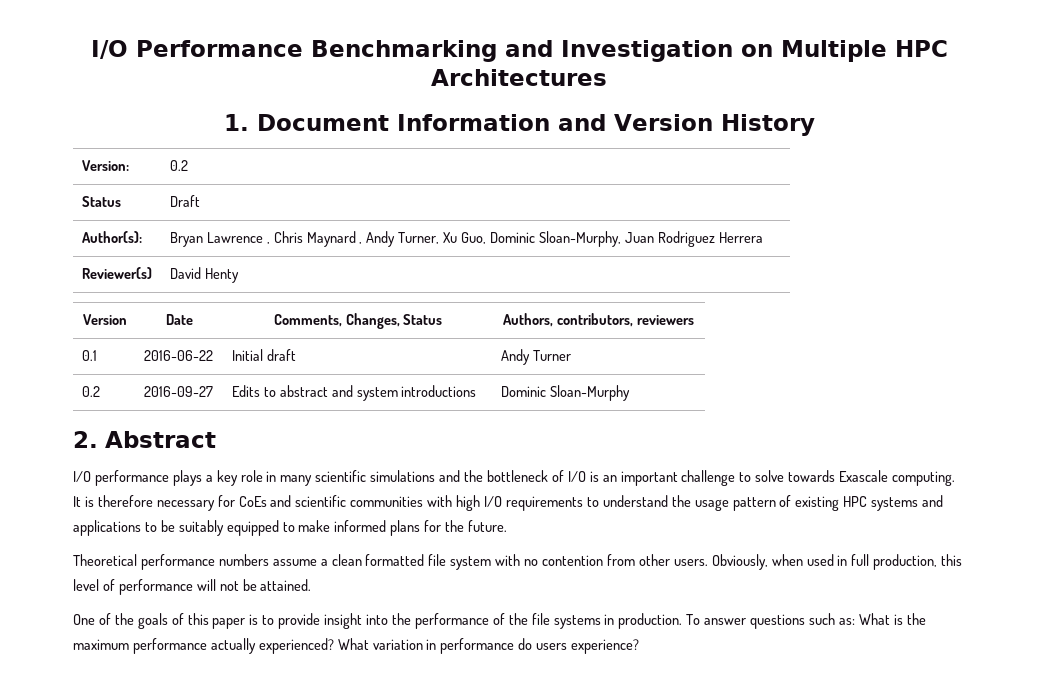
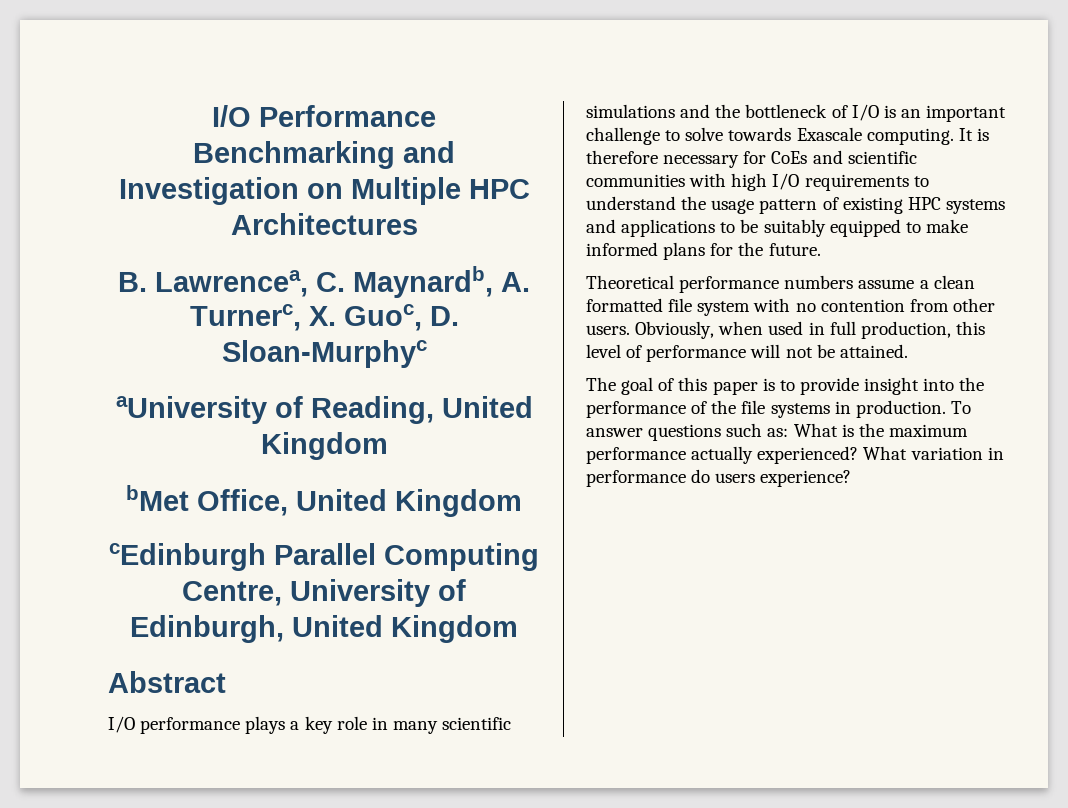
[223,114,815,136] [81,160,129,171] [169,160,188,171] [81,196,121,207] [169,195,200,207] [81,231,142,243] [169,231,763,247] [81,267,152,279] [169,267,239,283] [82,314,127,325] [166,314,193,325] [273,313,443,329] [503,313,694,327] [81,350,97,361] [143,350,213,361] [231,349,296,361] [500,349,571,365] [81,386,100,397] [143,386,213,397] [231,385,477,401] [500,385,630,401] [73,431,98,448] 1. Document Information and Version History // Version: | 0.2 // Status | Draft // Author(s): | Bryan Lawrence , Chris Maynard , Andy Turner, Xu Guo, Dominic Sloan-Murphy, Juan Rodriguez Herrera // Reviewer(s) | David Henty // Version | Date | Comments, Changes, Status | Authors, contributors, reviewers // 0.1 | 2016-06-22 | Initial draft | Andy Turner // 0.2 | 2016-09-27 | Edits to abstract and system introductions | Dominic Sloan-Murphy // 2. -> [118,266,530,298] [189,304,459,331] [221,340,427,368] [115,396,533,424] [260,432,388,460] [126,485,522,517] [109,543,539,571] [182,579,466,607] [130,615,518,643] B. Lawrencea, C. Maynardb, A. Turnerc, X. Guoc, D. Sloan-Murphyc // aUniversity of Reading, United Kingdom // bMet Office, United Kingdom // cEdinburgh Parallel Computing Centre, University of Edinburgh, United Kingdom //
[73,613,168,629] One of the goals -> [586,377,654,395] The goal

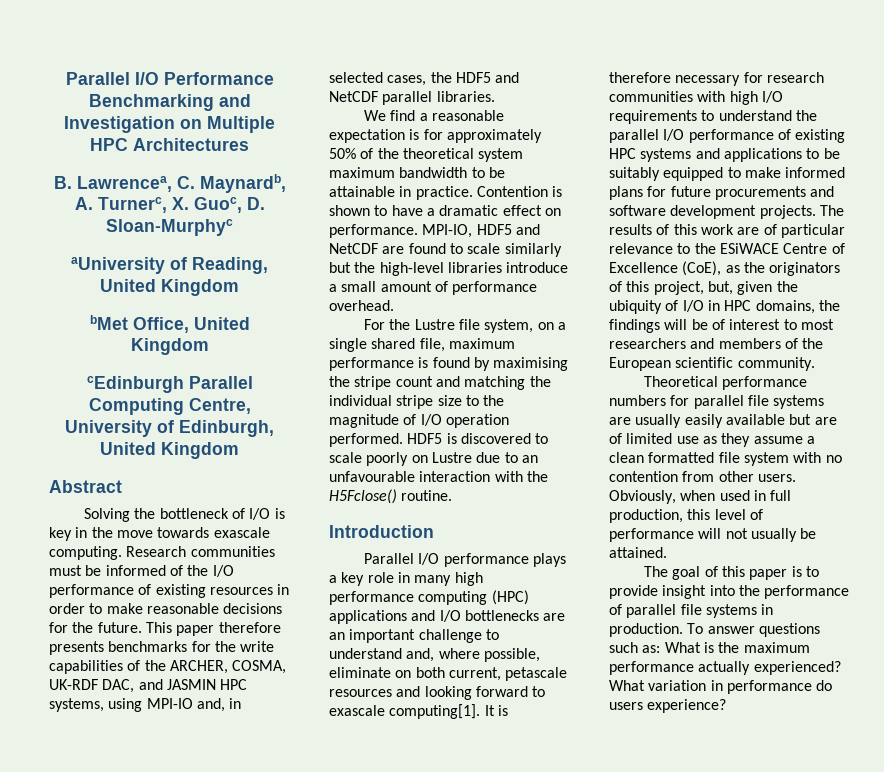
(212, 116) none -> [65,72,130,85] Parallel
(226, 682) none -> [84,508,285,522] [49,527,270,541] [49,546,275,560] [49,565,234,577] [49,584,290,598] [49,603,283,614] [49,622,281,636] [49,641,275,655] [49,660,287,674] [49,679,248,693] [49,698,242,712] [329,72,520,86] [329,91,495,105] [364,110,505,121] [329,129,542,143] [329,148,524,162] [329,167,505,178] [329,186,563,200] [329,205,561,216] [329,224,540,238] [329,243,562,257] [329,262,569,276] [329,281,538,295] [329,300,394,311] [364,319,567,333] [329,338,515,352] [329,357,569,371] [329,376,551,390] [329,395,505,409] [329,414,509,428] [329,433,549,447] [329,452,538,466] [329,471,548,482] [329,489,453,504] [329,525,434,538] [364,553,415,564] Solving the bottleneck of I/O is key in the move towards exascale computing. Research communities must be informed of the I/O performance of existing resources in order to make reasonable decisions for the future. This paper therefore presents benchmarks for the write capabilities of the ARCHER, COSMA, UK-RDF DAC, and JASMIN HPC systems, using MPI-IO and, in selected cases, the HDF5 and NetCDF parallel libraries. // We find a reasonable expectation is for approximately 50% of the theoretical system maximum bandwidth to be attainable in practice. Contention is shown to have a dramatic effect on performance. MPI-IO, HDF5 and NetCDF are found to scale similarly but the high-level libraries introduce a small amount of performance overhead. // For the Lustre file system, on a single shared file, maximum performance is found by maximising the stripe count and matching the individual stripe size to the magnitude of I/O operation performed. HDF5 is discovered to scale poorly on Lustre due to an unfavourable interaction with the H5Fclose() routine. // Introduction // Parallel
[442,717,512,730] [586,104,1007,122] [586,127,954,145] scientific simulations and the bottleneck of I/O is an important challenge to solve towards Exascale computing. -> [454,572,483,586] [329,590,529,605] [329,610,566,624] [329,629,499,643] [329,648,540,662] [329,667,568,681] [329,686,546,700] [329,704,481,719] high performance computing (HPC) applications and I/O bottlenecks are an important challenge to understand and, where possible, eliminate on both current, petascale resources and looking forward to exascale computing[1].
[771,150,917,164] CoEs and scientific -> [766,72,824,83] research
[711,199,818,214] usage pattern -> [609,129,774,143] parallel I/O performance
[738,242,821,256] [586,275,854,293] the future. // Theoretical performance numbers -> [670,186,835,200] [609,205,844,219] [609,224,845,238] [609,243,845,254] [609,261,841,276] [609,281,798,295] [609,300,840,314] [609,319,834,333] [609,338,824,349] [609,357,815,371] [644,376,808,390] [609,395,825,409] [609,414,837,428] [609,433,751,447] future procurements and software development projects. The results of this work are of particular relevance to the ESiWACE Centre of Excellence (CoE), as the originators of this project, but, given the ubiquity of I/O in HPC domains, the findings will be of interest to most researchers and members of the European scientific community. // Theoretical performance numbers for parallel file systems are usually easily available but are of limited use as they
(813, 352) none -> [750,528,797,542] usually
[711,400,737,414] the -> [626,604,677,618] parallel

